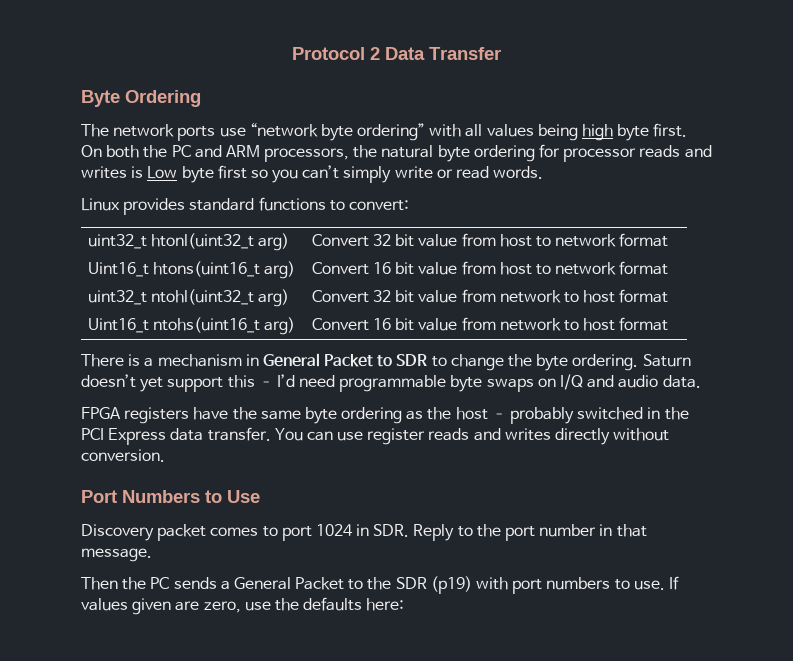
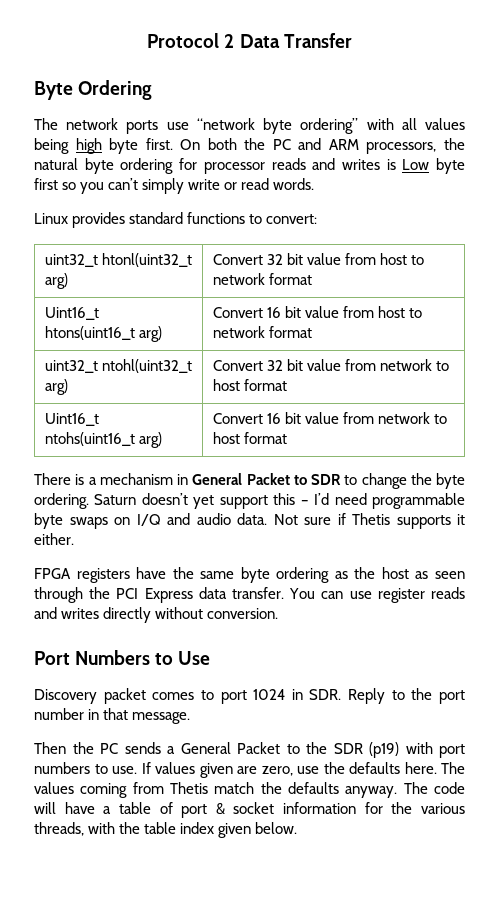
(701, 381) none -> [273,513,465,529] [34,533,74,545] Not sure if Thetis supports it either.
[491,407,661,424] – probably switched in -> [415,571,466,579] [34,587,83,603] as seen through
[366,598,405,611] here: -> [404,762,465,774] [34,782,465,798] [34,802,465,818] [34,822,298,838] here. The values coming from Thetis match the defaults anyway. The code will have a table of port & socket information for the various threads, with the table index given below.

